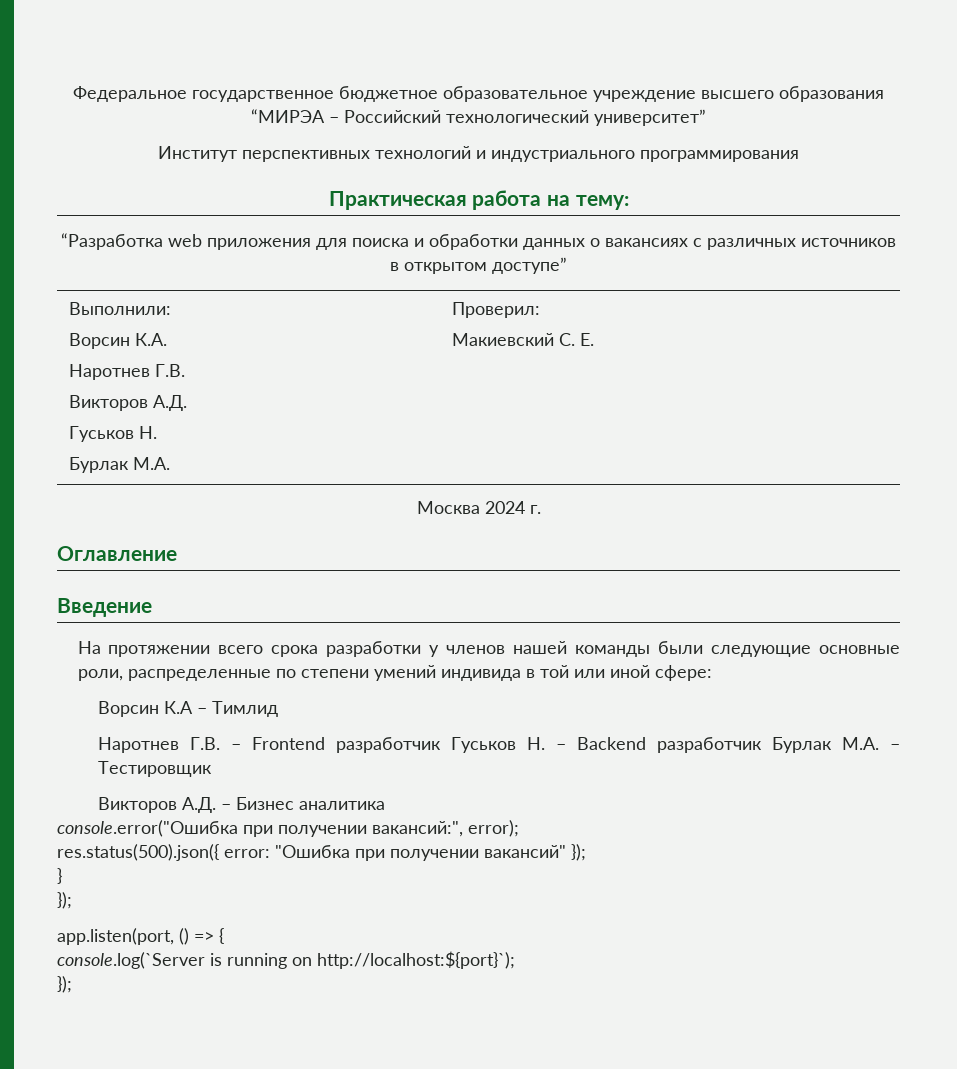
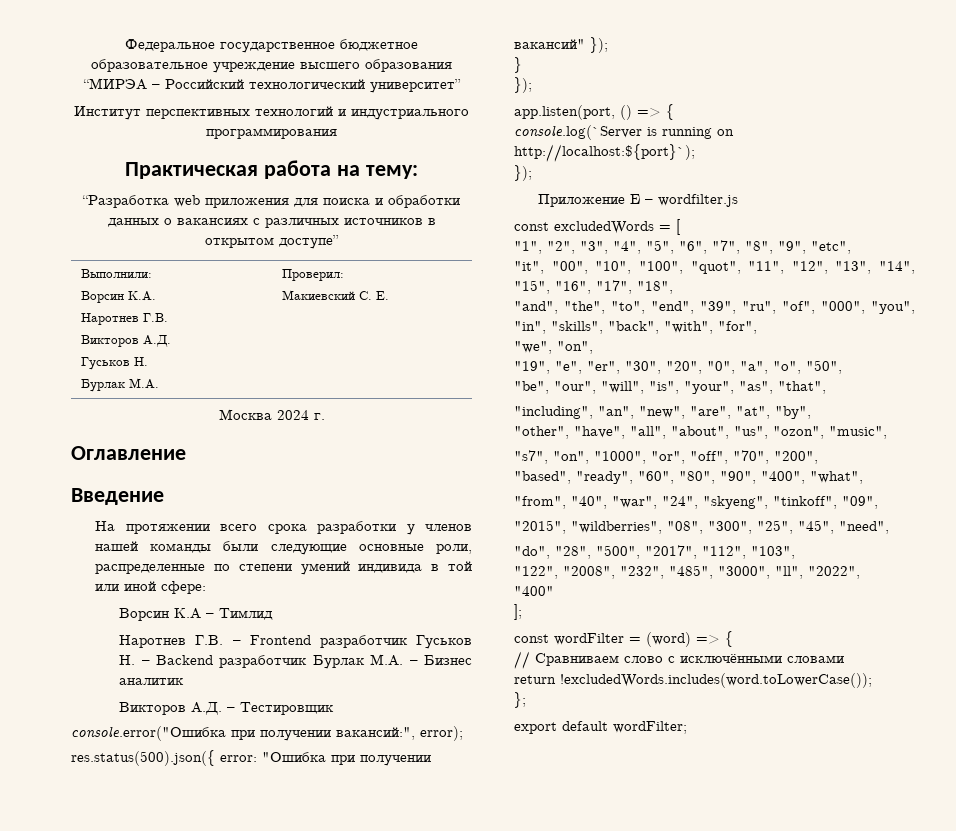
[98,761,213,777] Тестировщик -> [424,655,472,665] [119,678,185,685] Бизнес аналитик
[236,797,386,810] Бизнес аналитика -> [240,702,335,715] Тестировщик
(72, 984) none -> [538,194,739,207] [514,219,680,235] [514,240,851,254] [514,261,915,274] [514,280,673,294] [514,301,915,314] [514,321,757,334] [514,341,593,354] [514,360,842,374] [514,381,826,394] [514,406,811,419] [514,426,887,439] [514,450,818,464] [514,471,863,484] [514,496,878,509] [514,520,889,534] [514,545,795,559] [514,565,860,579] [514,586,554,596] [514,604,522,620] [514,631,733,647] [514,651,844,669] [514,673,872,688] [514,692,526,708] [514,721,687,734] // Приложение E – wordfilter.js // const excludedWords = [ // "1", "2", "3", "4", "5", "6", "7", "8", "9", "etc", // "it", "00", "10", "100", "quot", "11", "12", "13", "14", "15", "16", "17", "18", // "and", "the", "to", "end", "39", "ru", "of", "000", "you", "in", "skills", "back", "with", "for", // "we", "on", // "19", "e", "er", "30", "20", "0", "a", "o", "50", // "be", "our", "will", "is", "your", "as", "that", // "including", "an", "new", "are", "at", "by", // "other", "have", "all", "about", "us", "ozon", "music", // "s7", "on", "1000", "or", "off", "70", "200", // "based", "ready", "60", "80", "90", "400", "what", // "from", "40", "war", "24", "skyeng", "tinkoff", "09", // "2015", "wildberries", "08", "300", "25", "45", "need", // "do", "28", "500", "2017", "112", "103", // "122", "2008", "232", "485", "3000", "ll", "2022", // "400" // ]; // const wordFilter = (word) => { // // Сравниваем слово с исключёнными словами // return !excludedWords.includes(word.toLowerCase()); // }; // export default wordFilter;

